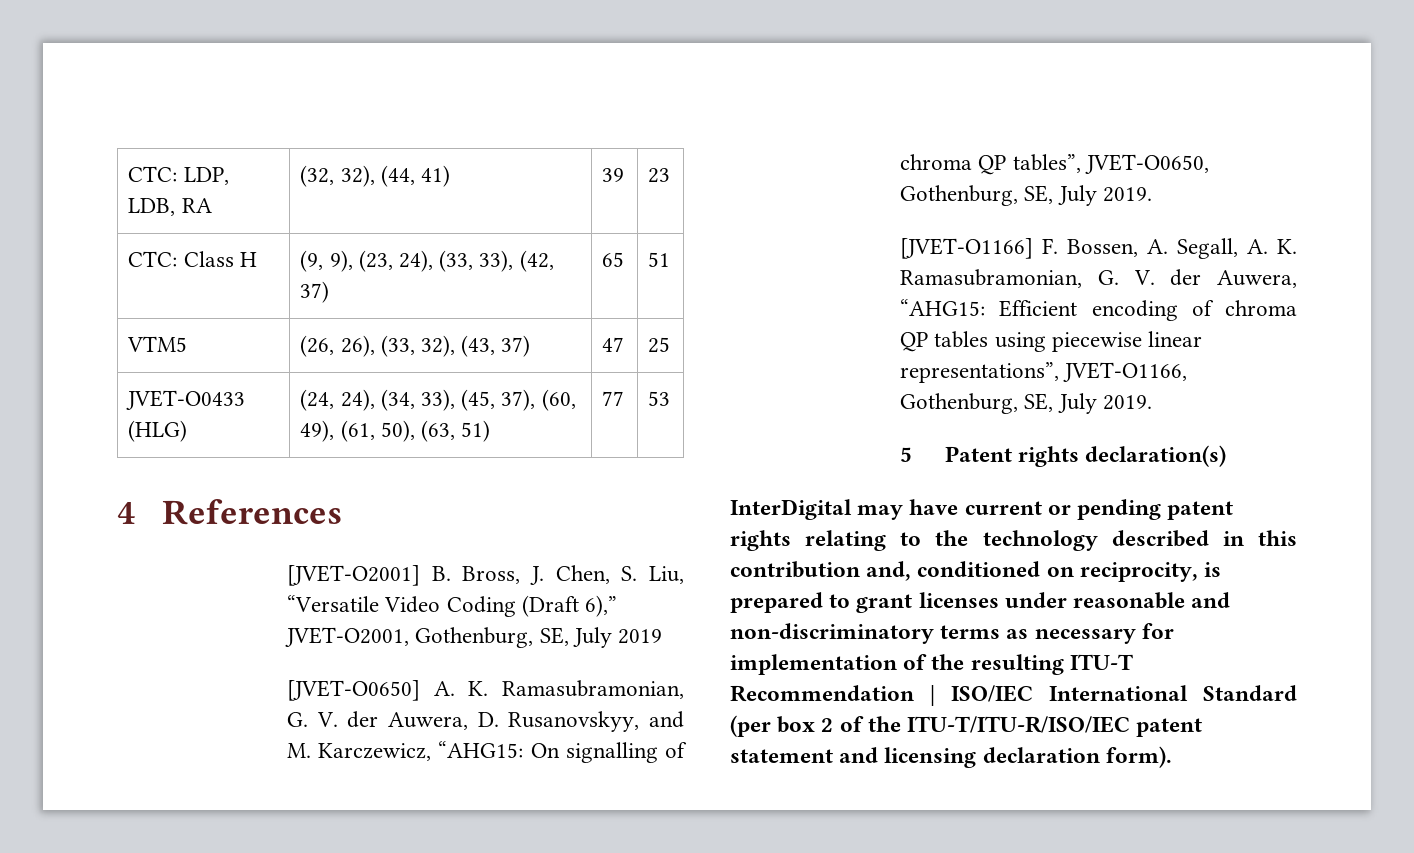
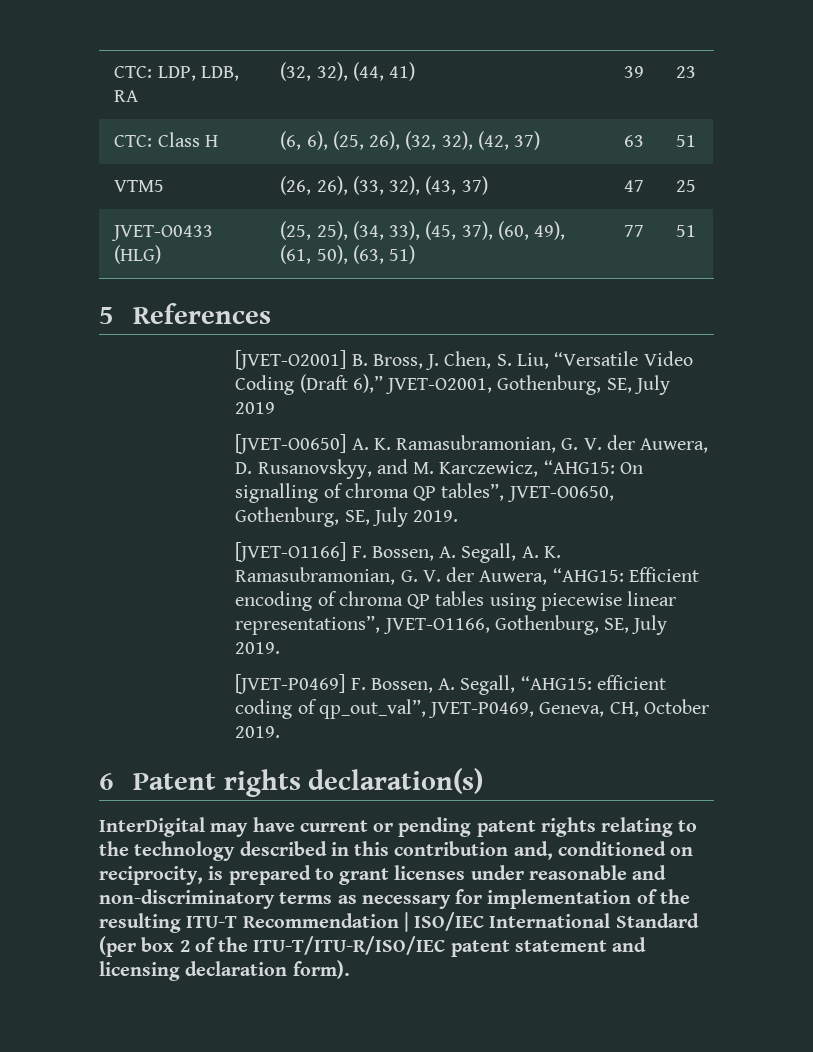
[300,250,514,272] (9, 9), (23, 24), (33, 33), -> [280,131,473,150] (6, 6), (25, 26), (32, 32),
[602,252,625,267] 65 -> [624,135,645,147] 63
[300,389,375,411] (24, 24), -> [280,221,348,240] (25, 25),
[648,391,671,406] [117,502,136,524] 53 // 4 -> [676,225,697,237] [99,307,114,324] 51 // 5
[900,447,913,462] 5 -> [235,674,667,695] [235,699,710,719] [235,726,281,738] [99,773,114,790] [JVET-P0469] F. Bossen, A. Segall, “AHG15: efficient coding of qp_out_val”, JVET-P0469, Geneva, CH, October 2019. // 6

